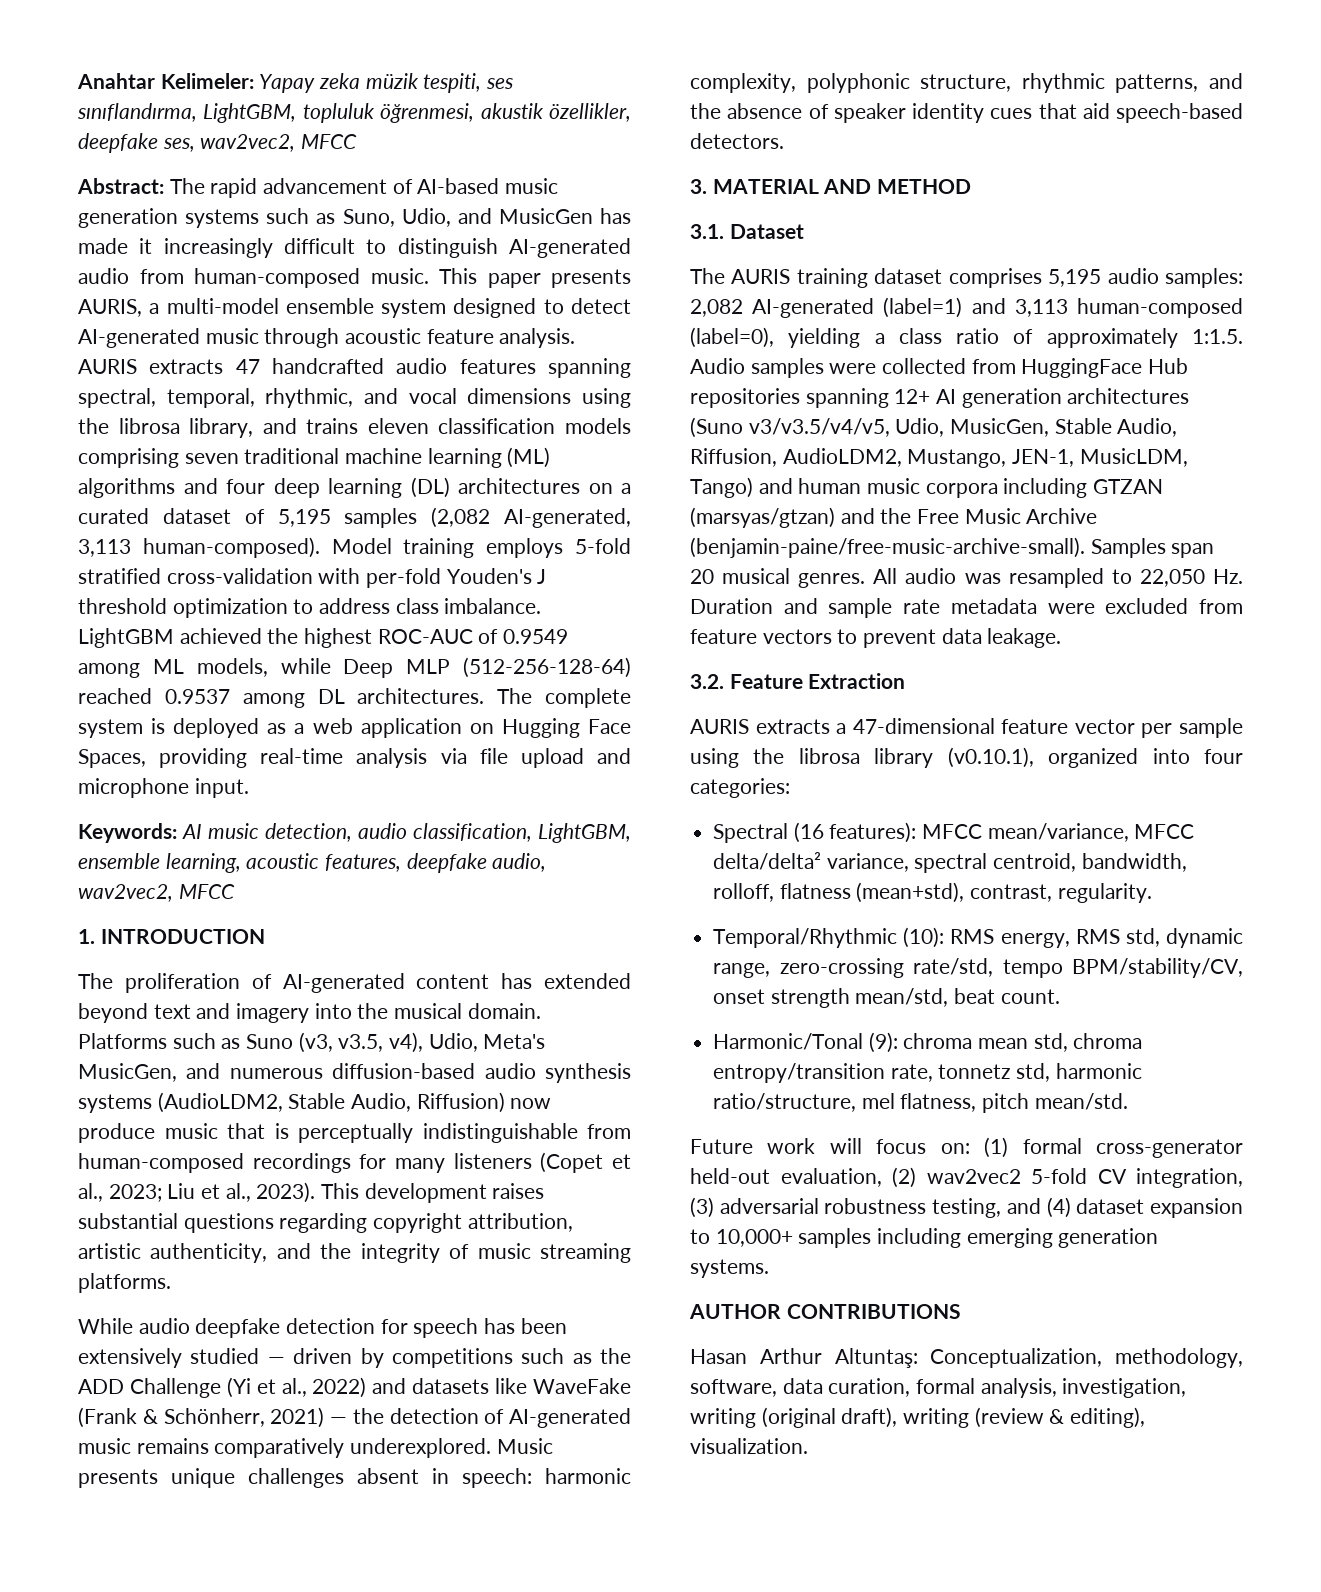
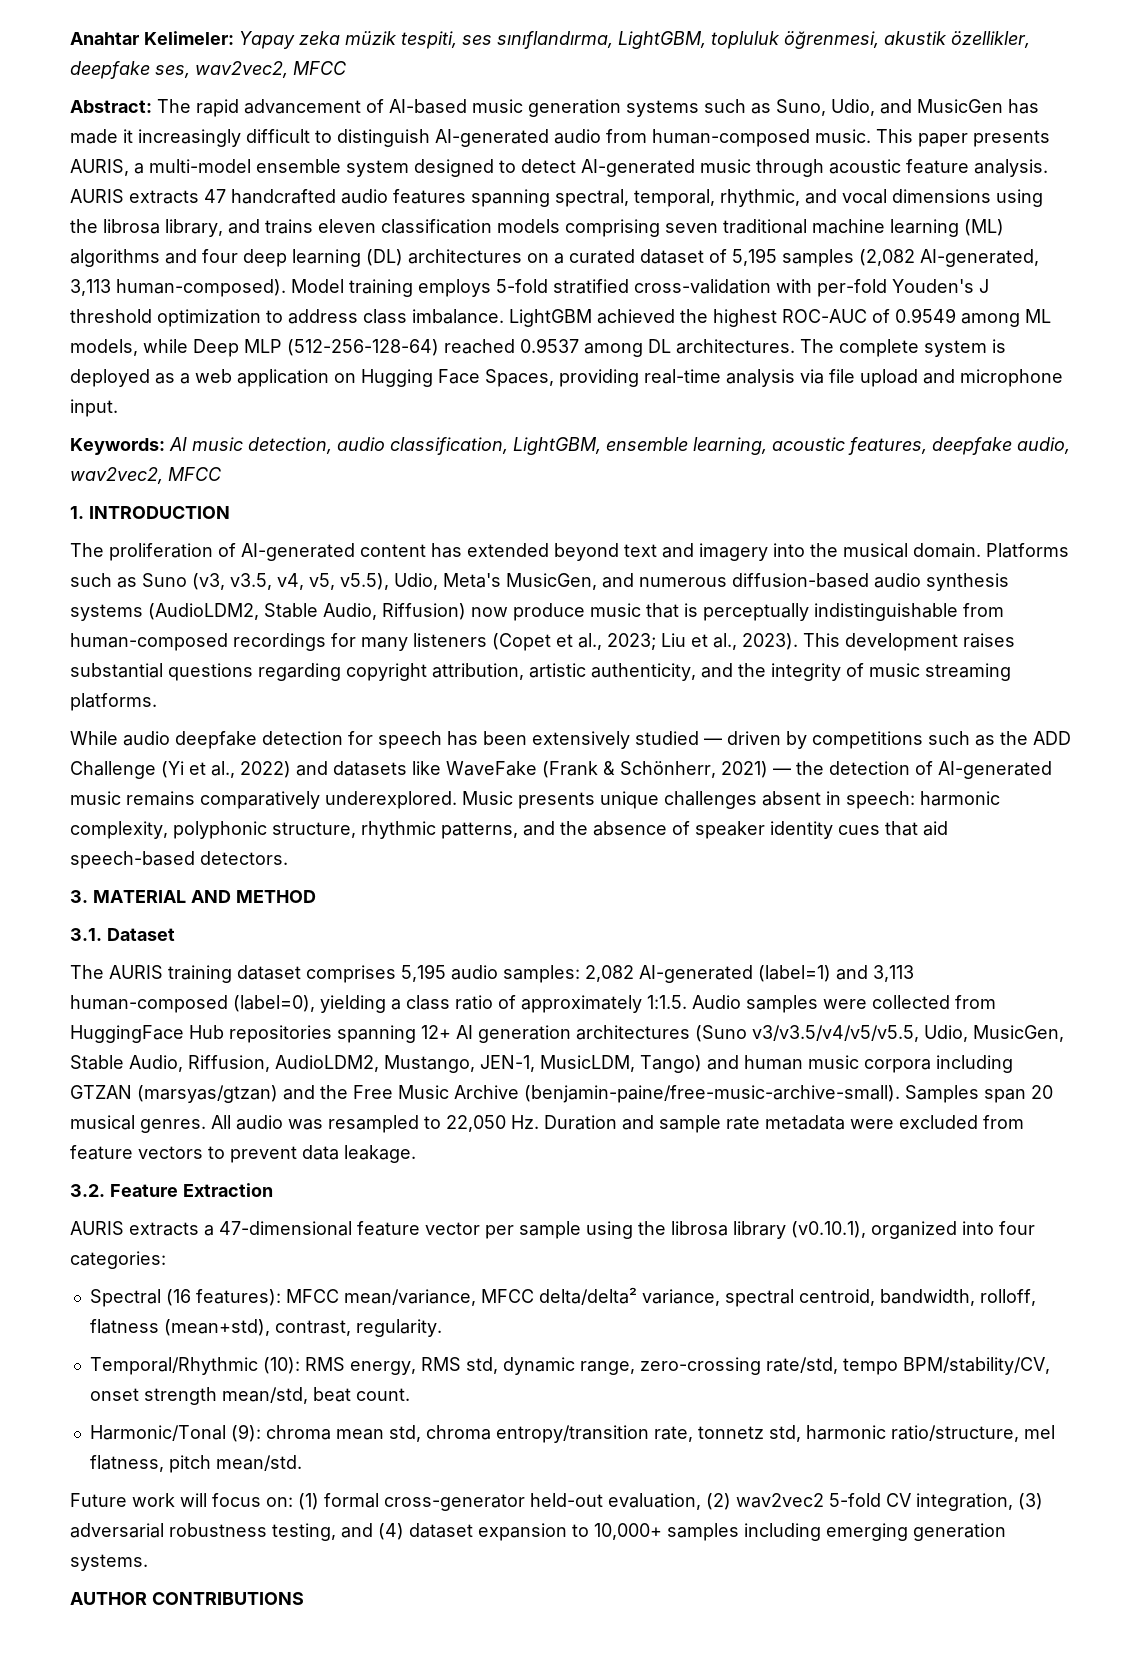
[389,1032,424,1053] v4), -> [277,573,389,590] v4, v5, v5.5),
[748,418,890,437] v3/v3.5/v4/v5, -> [752,1025,919,1042] v3/v3.5/v4/v5/v5.5,
[690,1348,1243,1368] [690,1378,1187,1398] [690,1407,1146,1428] [690,1438,808,1454] // Hasan Arthur Altuntaş: Conceptualization, methodology, software, data curation, formal analysis, investigation, writing (original draft), writing (review & editing), visualization. -> (304, 1598) none

